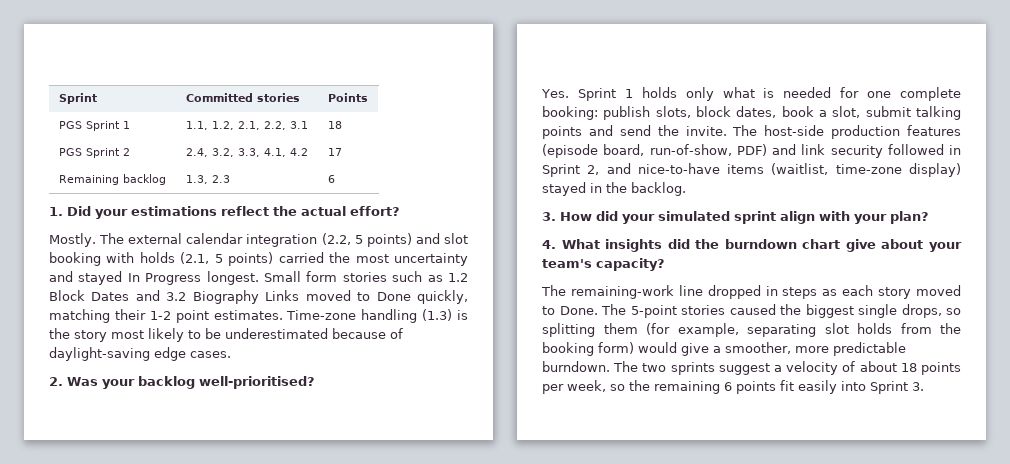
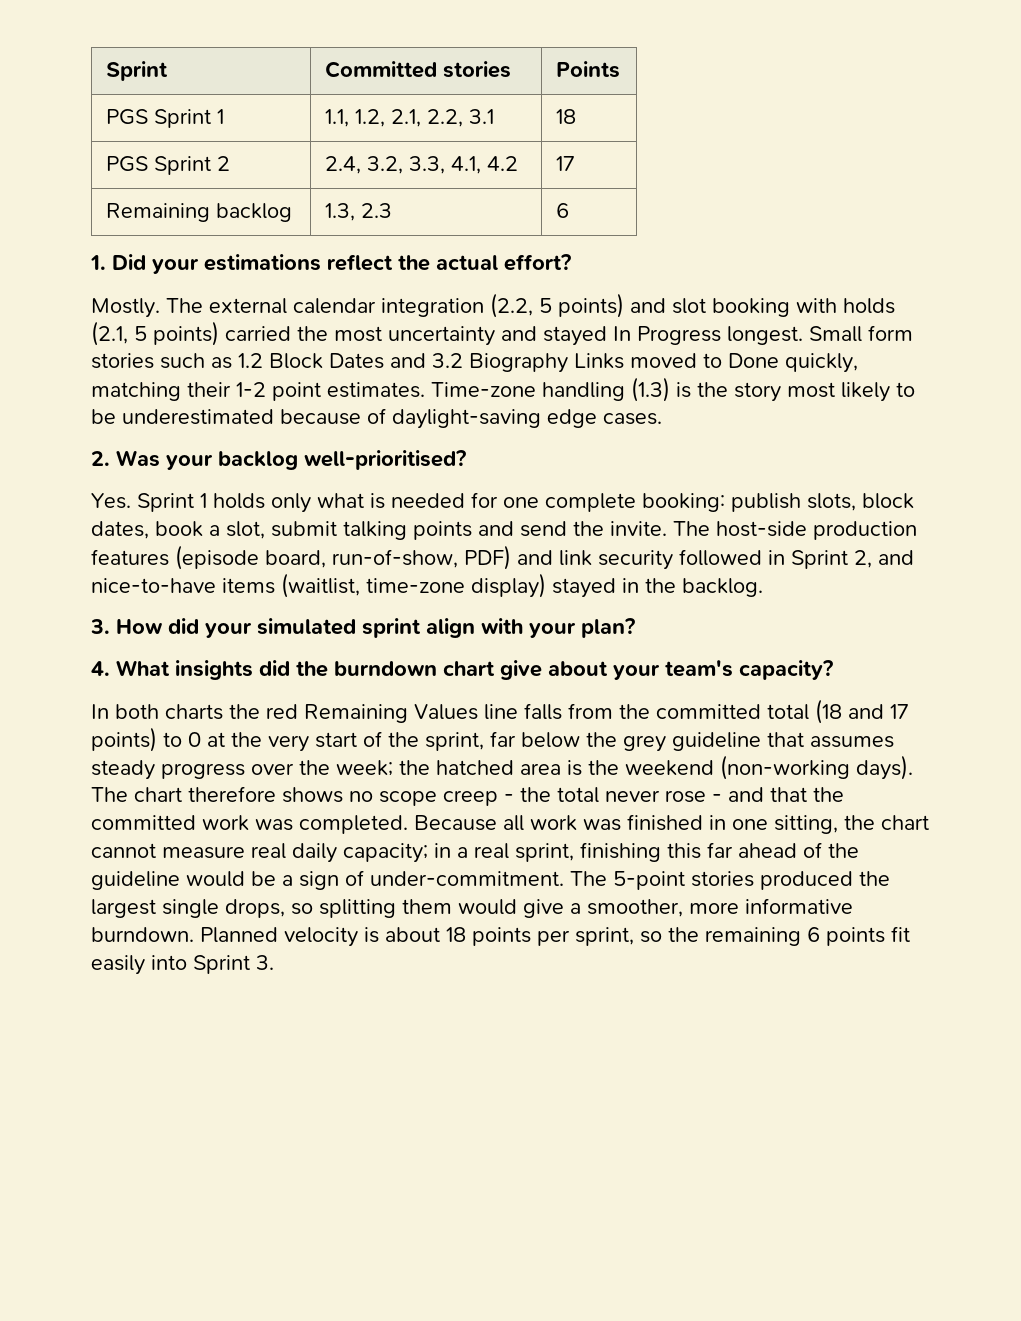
[541,285,962,299] [542,304,854,318] The remaining-work line dropped in steps as each story moved to Done. The 5-point stories caused the biggest -> [91,699,909,724] [91,727,894,752] [91,755,913,780] [91,786,844,806] [91,814,929,834] [91,842,859,863] [91,870,890,890] [91,899,156,918] In both charts the red Remaining Values line falls from the committed total (18 and 17 points) to 0 at the very start of the sprint, far below the grey guideline that assumes steady progress over the week; the hatched area is the weekend (non-working days). The chart therefore shows no scope creep - the total never rose - and that the committed work was completed. Because all work was finished in one sitting, the chart cannot measure real daily capacity; in a real sprint, finishing this far ahead of the guideline would be a sign of under-commitment. The 5-point stories produced the largest
[646,323,961,337] [542,342,634,356] (for example, separating slot holds from the booking form) -> (452, 906) none
[833,342,906,356] [542,361,856,375] predictable burndown. The two sprints suggest a velocity of -> [745,898,853,914] [91,927,379,947] informative burndown. Planned velocity is
[567,380,606,392] week, -> [575,927,634,946] sprint,

